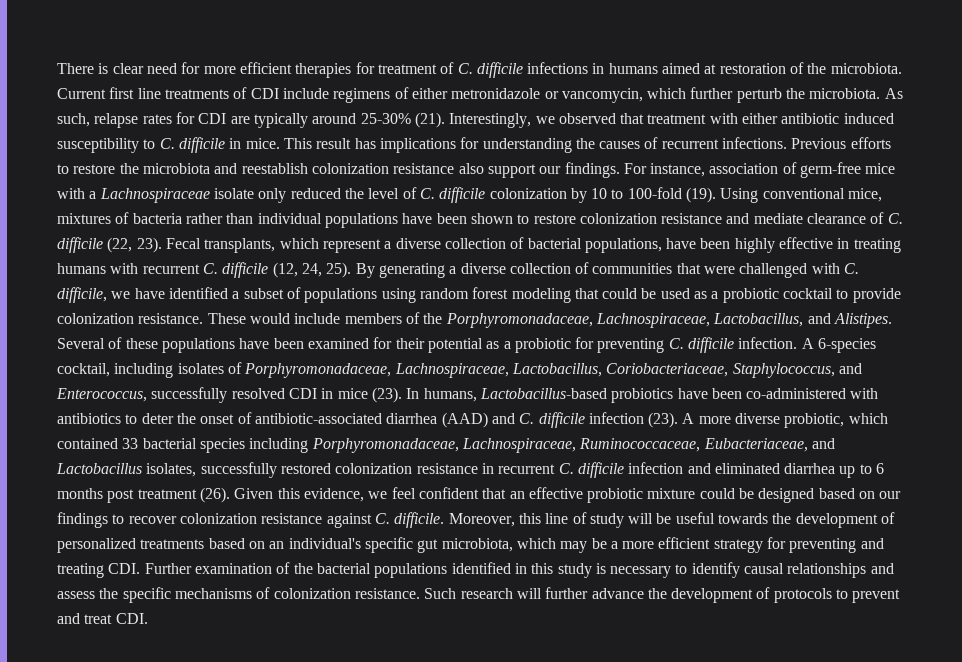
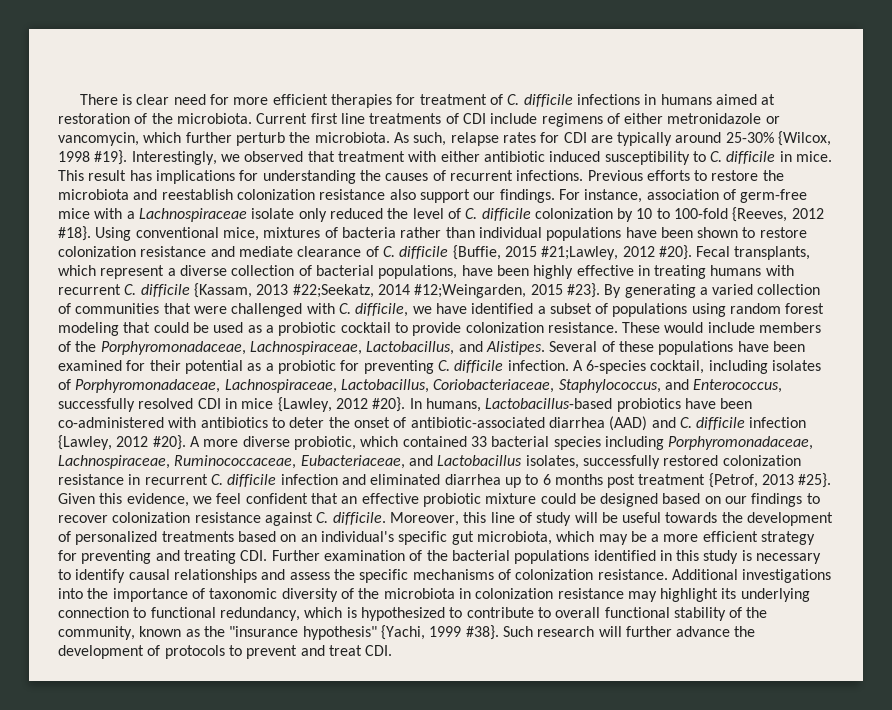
[414,112,445,128] (21). -> [778,131,832,146] [58,150,128,165] {Wilcox, 1998 #19}.
[686,187,717,203] (19). -> [732,207,824,222] [58,226,91,241] {Reeves, 2012 #18}.
[107,237,162,253] (22, 23). -> [452,245,692,260] {Buffie, 2015 #21;Lawley, 2012 #20}.
[272,262,352,278] (12, 24, 25). -> [193,283,600,298] {Kassam, 2013 #22;Seekatz, 2014 #12;Weingarden, 2015 #23}.
[460,263,506,274] diverse -> [712,284,754,295] varied
[371,387,402,403] (23). -> [277,397,406,412] {Lawley, 2012 #20}.
[648,412,679,428] (23). -> [58,435,186,450] {Lawley, 2012 #20}.
[199,487,230,503] (26). -> [708,473,832,488] {Petrof, 2013 #25}.
(420, 593) none -> [671,569,832,583] [58,588,810,602] [58,607,768,621] [58,625,499,640] Additional investigations into the importance of taxonomic diversity of the microbiota in colonization resistance may highlight its underlying connection to functional redundancy, which is hypothesized to contribute to overall functional stability of the community, known as the "insurance hypothesis" {Yachi, 1999 #38}.

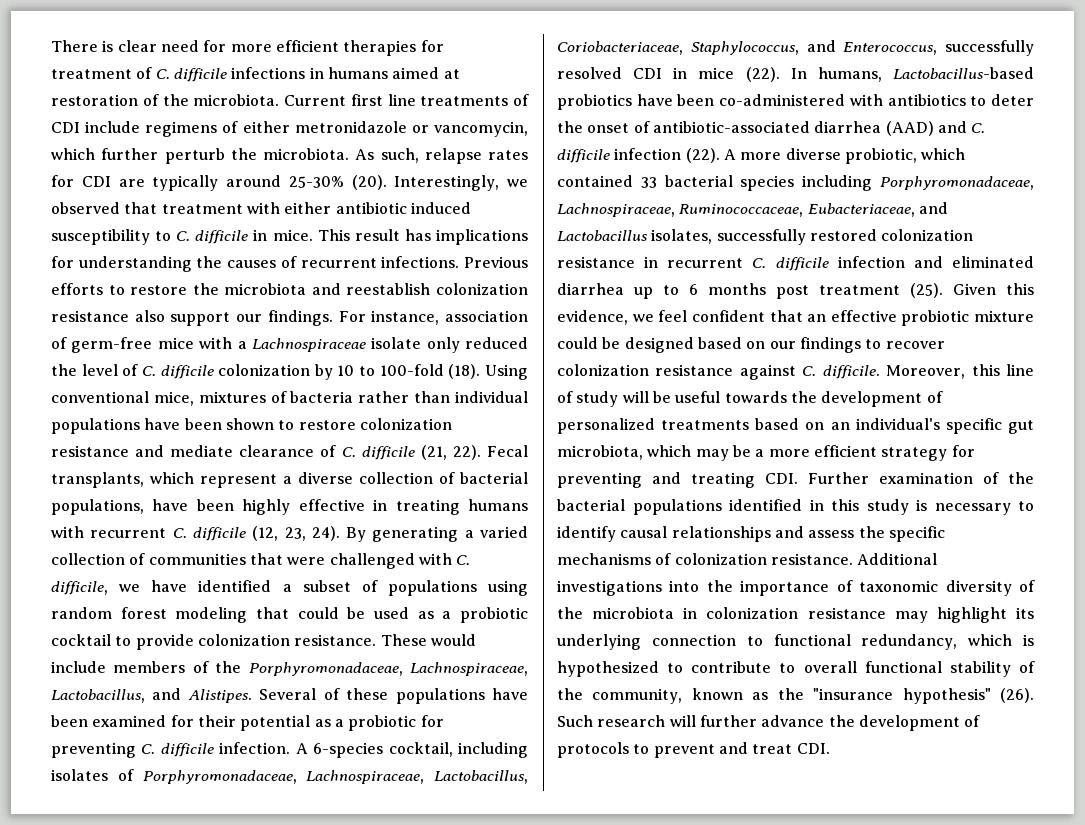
[778,131,832,146] [58,150,128,165] {Wilcox, 1998 #19}. -> [351,175,387,190] (20).
[732,207,824,222] [58,226,91,241] {Reeves, 2012 #18}. -> [448,364,481,379] (18).
[452,245,692,260] {Buffie, 2015 #21;Lawley, 2012 #20}. -> [420,445,481,460] (21, 22).
[193,283,600,298] {Kassam, 2013 #22;Seekatz, 2014 #12;Weingarden, 2015 #23}. -> [252,526,340,541] (12, 23, 24).
[277,397,406,412] {Lawley, 2012 #20}. -> [745,67,780,82] (22).
[58,435,186,450] {Lawley, 2012 #20}. -> [685,148,720,163] (22).
[708,473,832,488] {Petrof, 2013 #25}. -> [910,283,943,298] (25).
[380,625,499,640] {Yachi, 1999 #38}. -> [1000,688,1034,703] (26).

